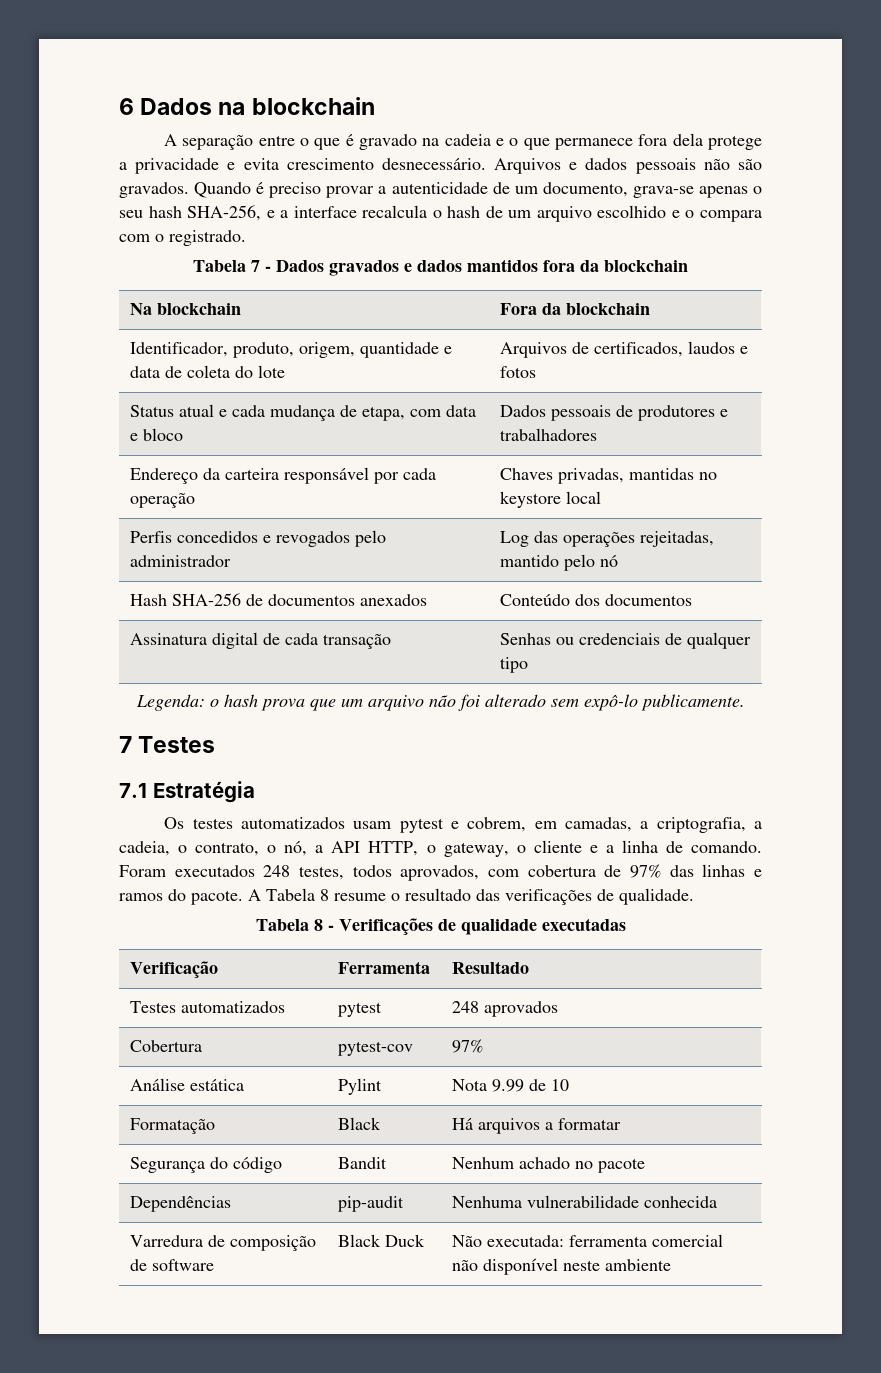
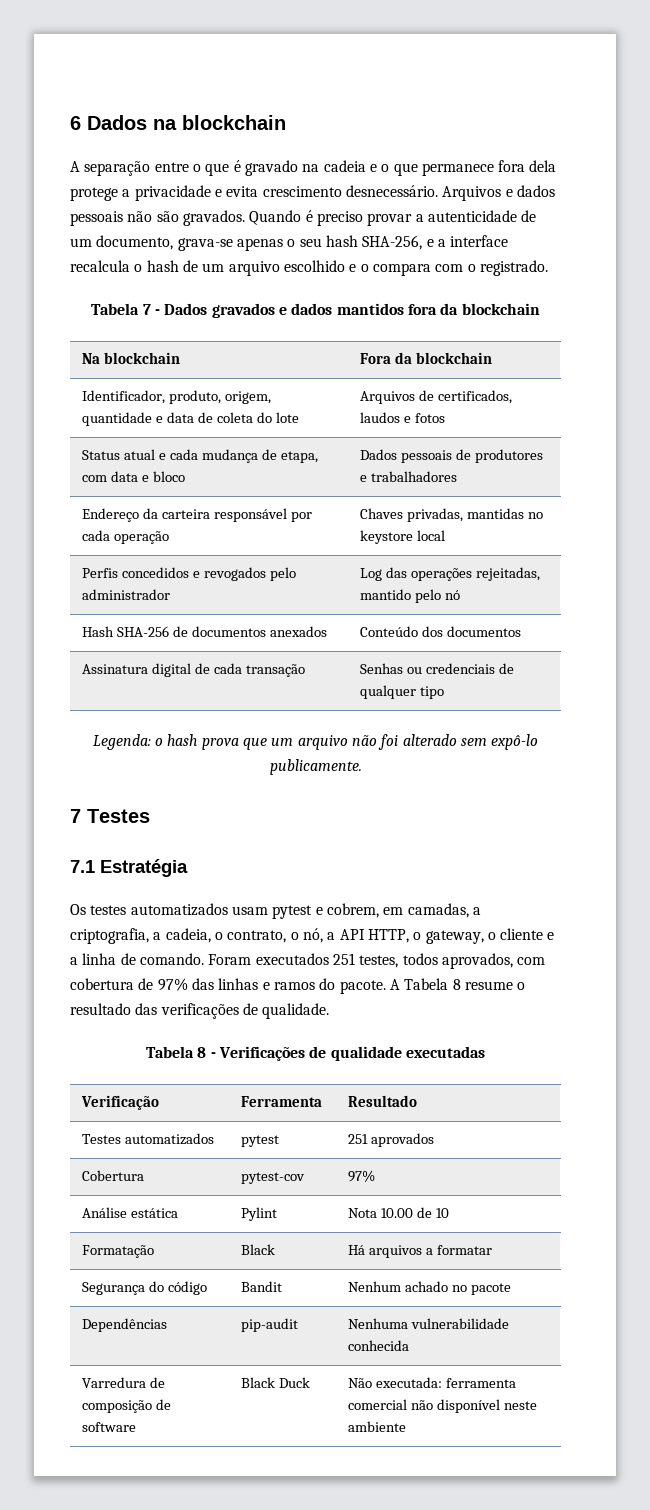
[263,865,291,877] 248 -> [332,953,355,965] 251
[451,1001,479,1013] 248 -> [348,1134,369,1144] 251
[491,1079,524,1092] 9.99 -> [381,1208,414,1218] 10.00

